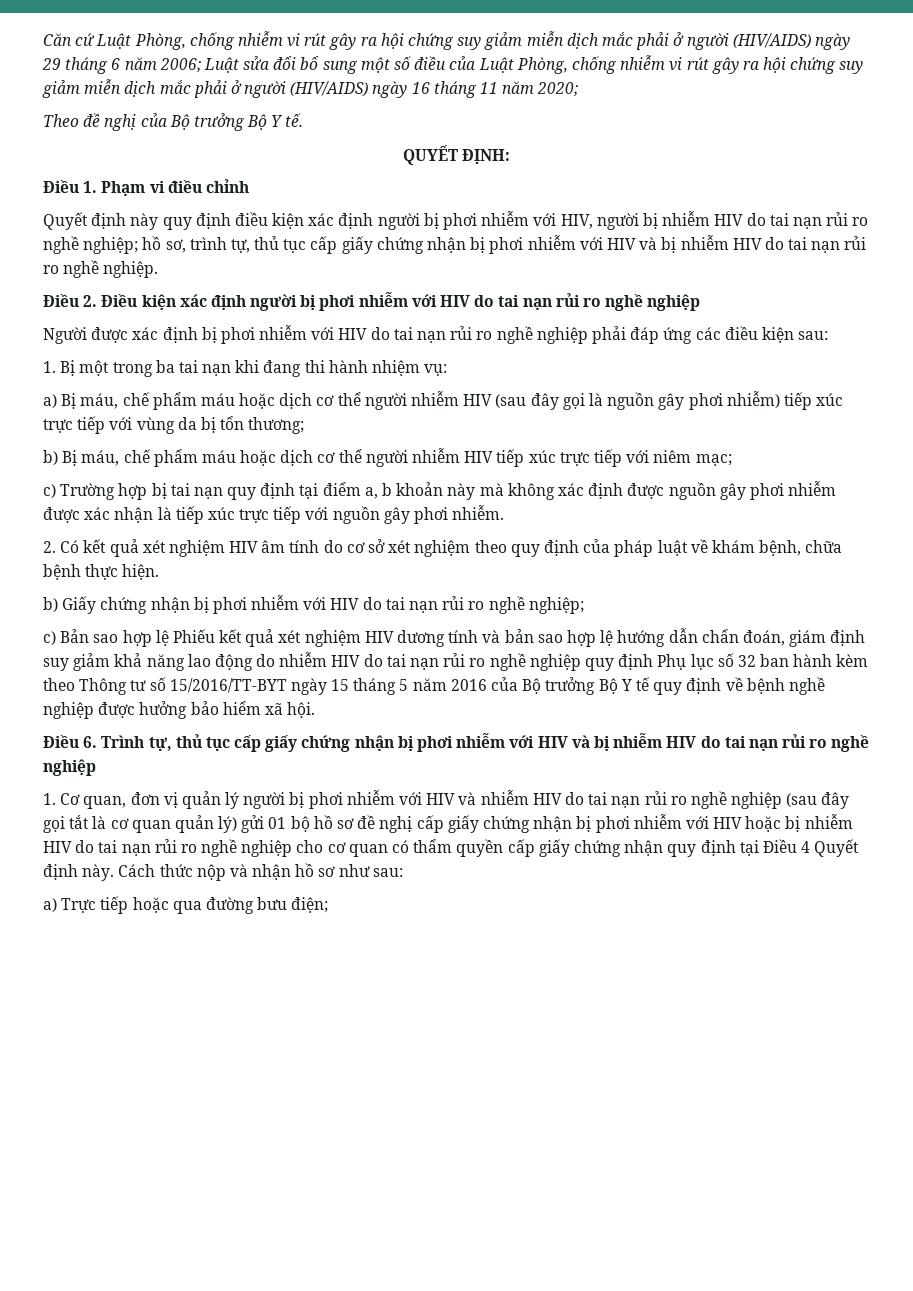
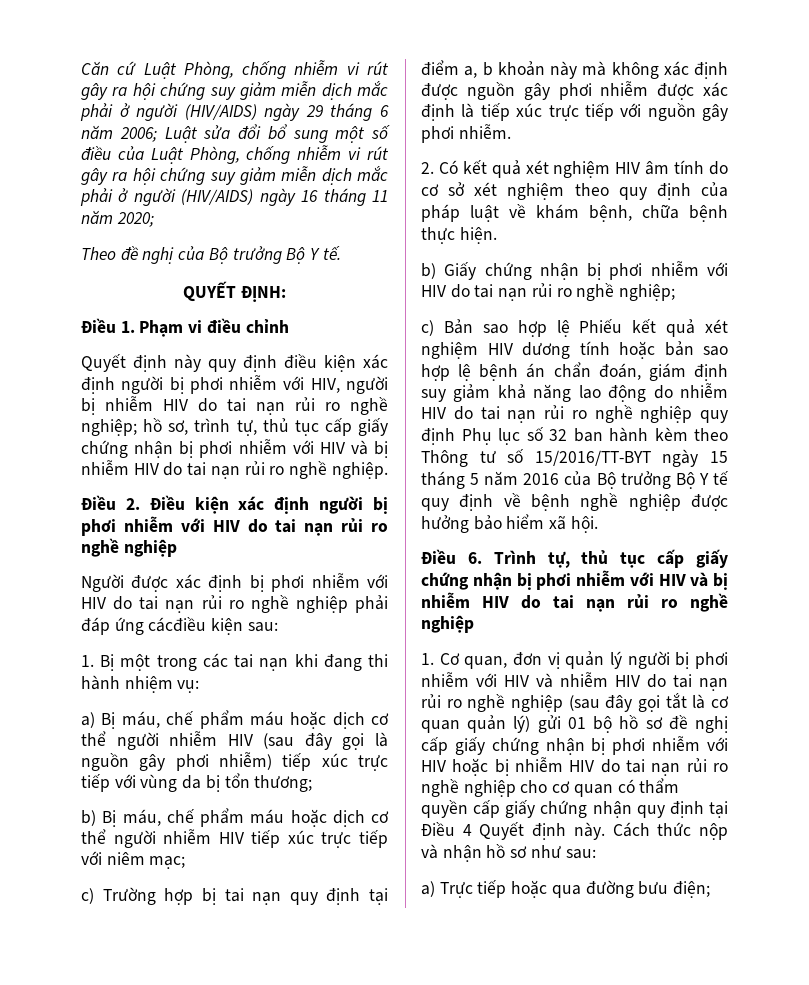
[695,326,758,340] các điều -> [148,617,207,632] cácđiều
[155,360,175,373] ba -> [202,653,228,668] các
[114,507,154,523] nhận -> [421,104,455,121] định
[482,630,501,643] và -> [619,341,655,359] hoặc
[617,628,698,647] hướng dẫn -> [479,363,546,381] bệnh án

